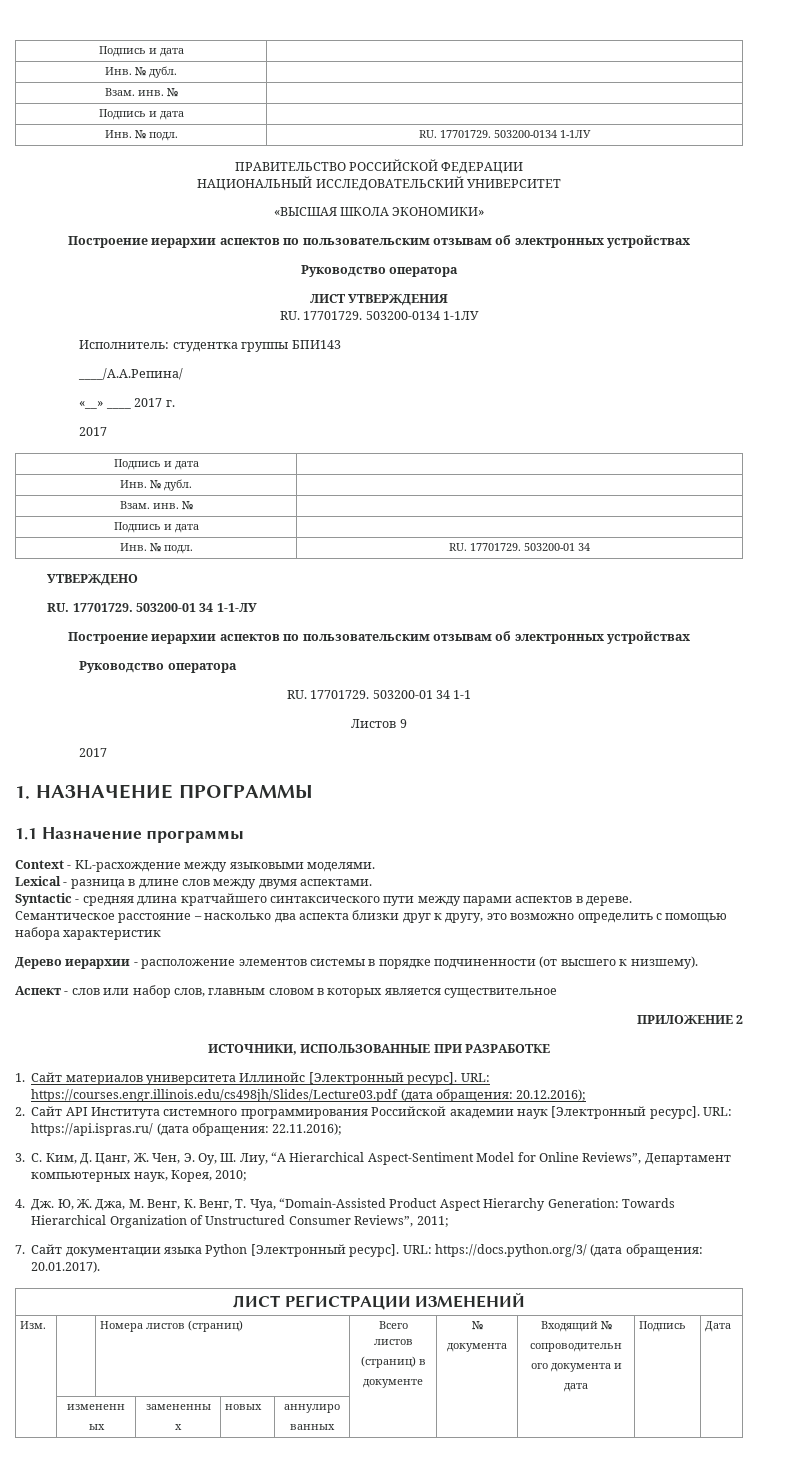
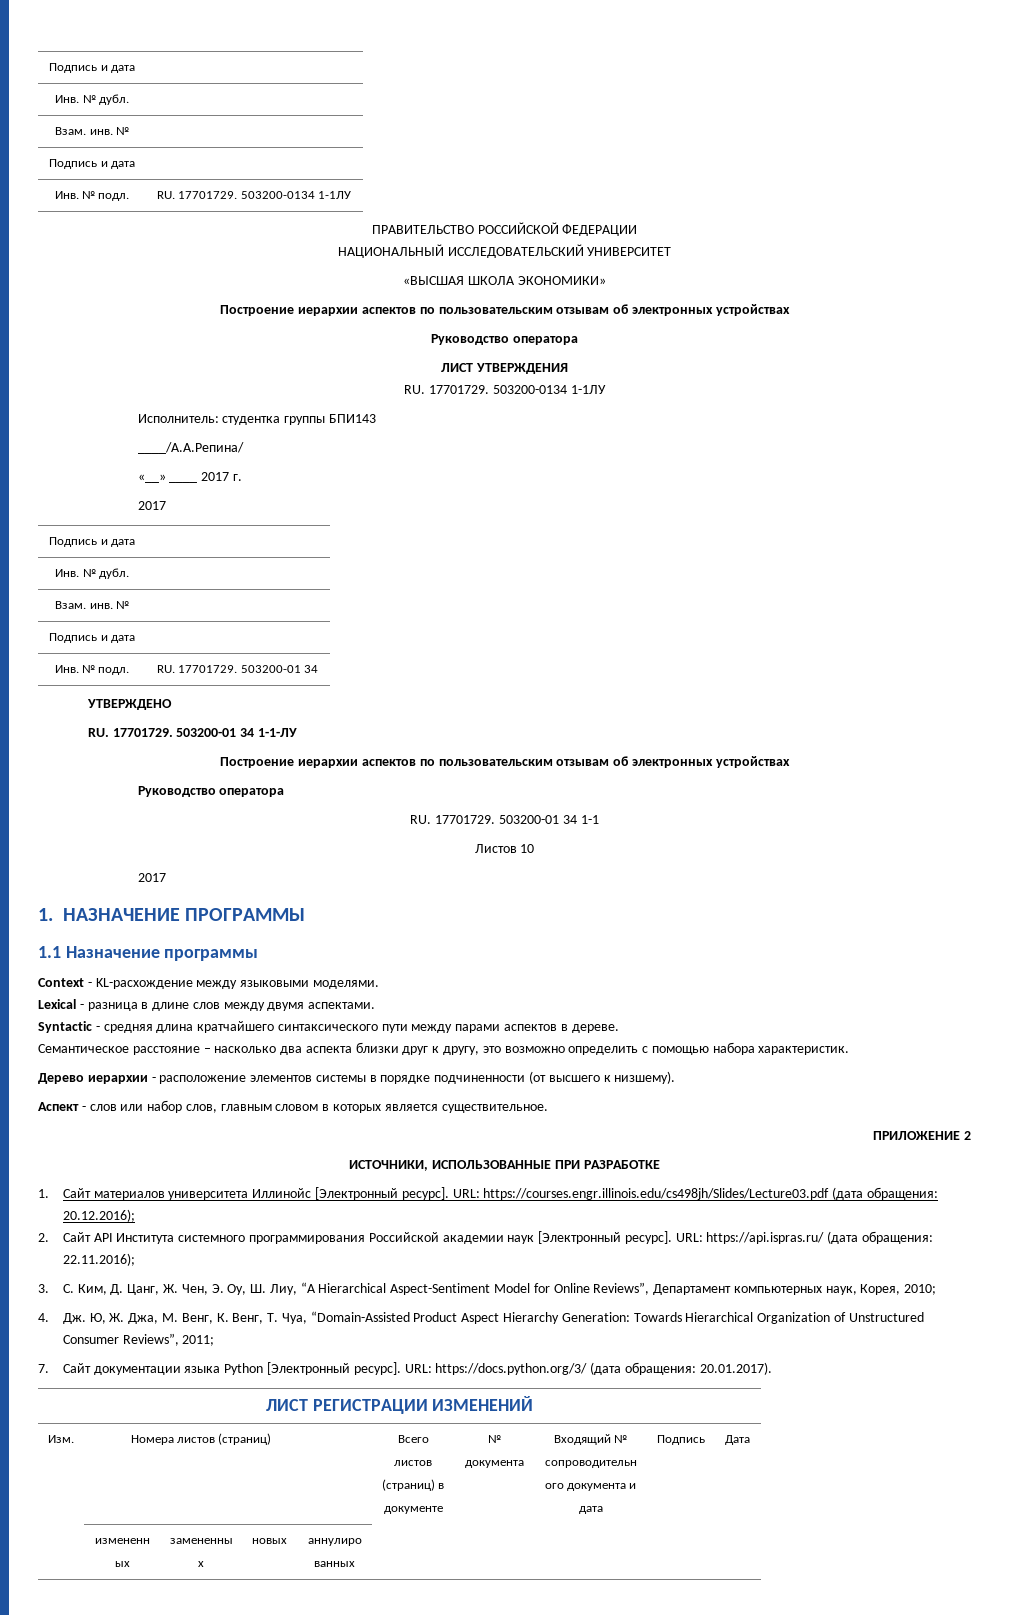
[399,719,407,728] 9 -> [520,844,535,853] 10
[63,930,162,940] характеристик -> [758,1046,850,1055] характеристик.
[444,988,558,998] существительное -> [441,1104,548,1113] существительное.

